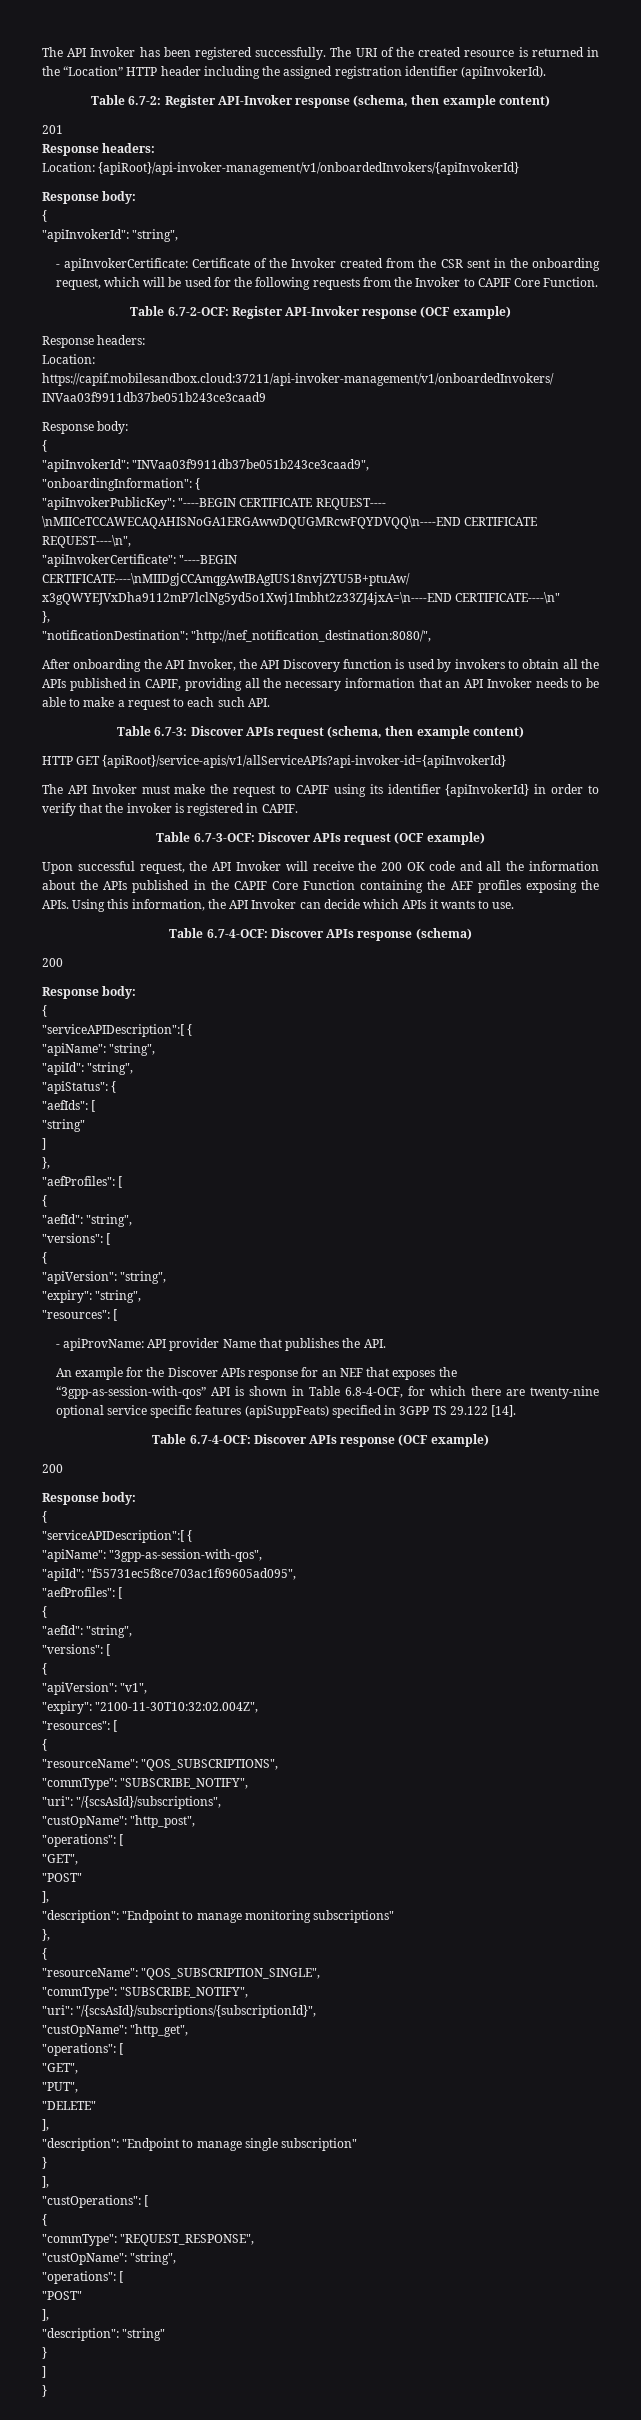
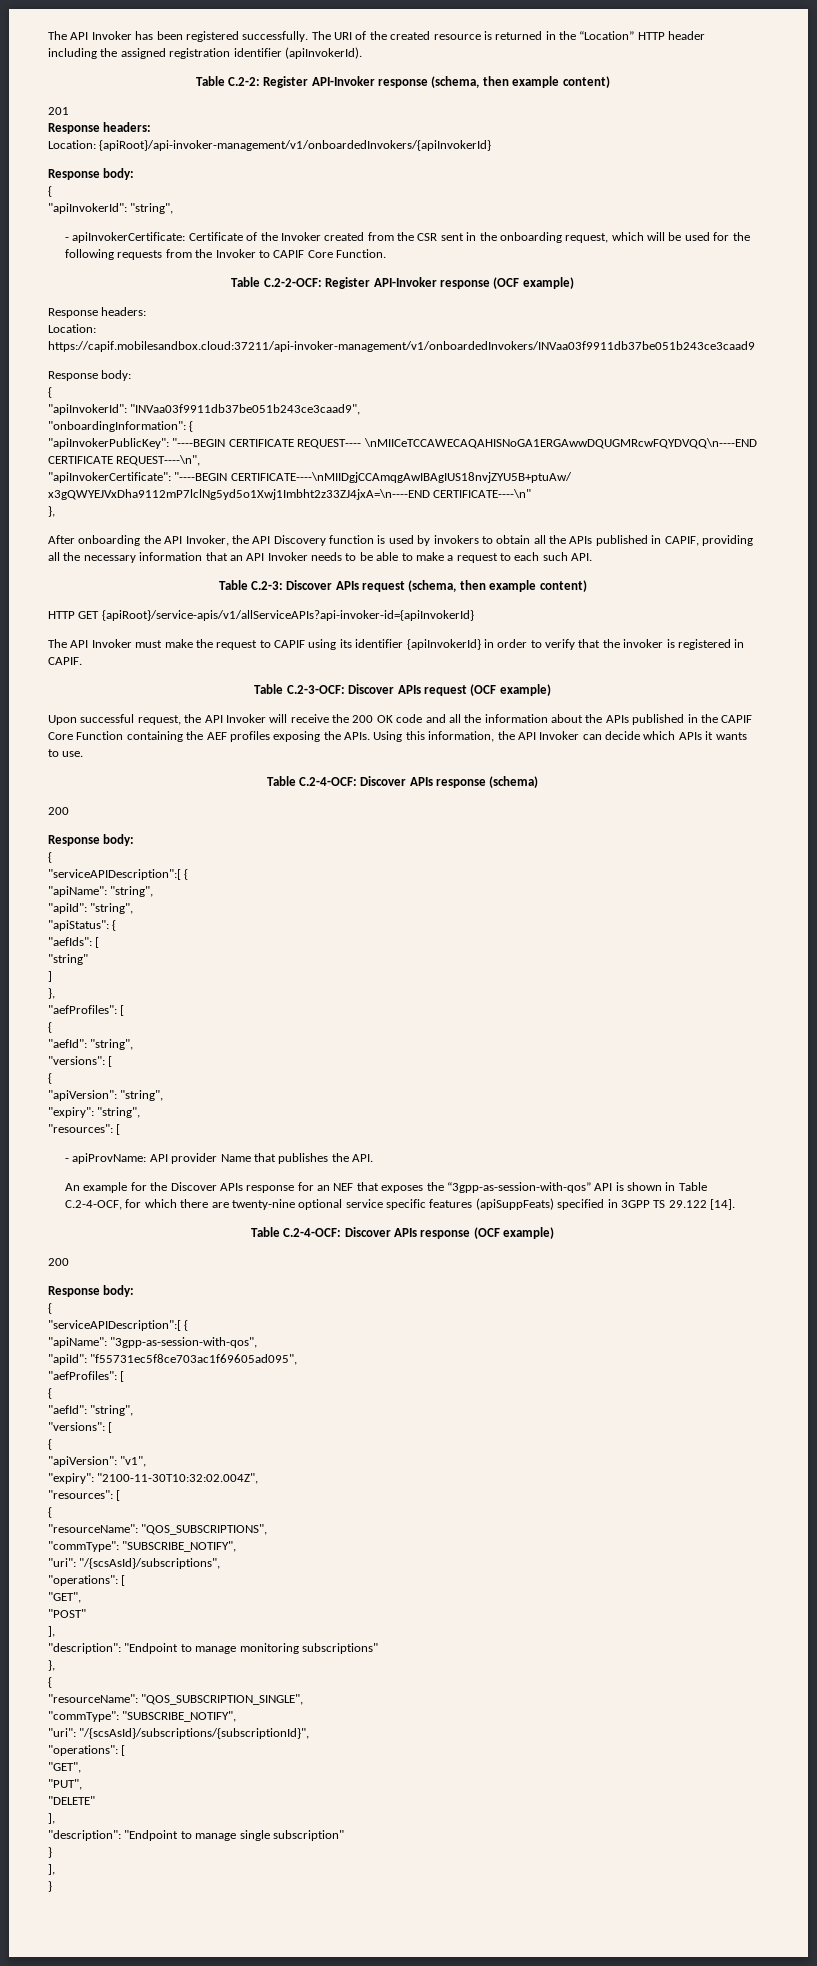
[128,96,162,105] 6.7-2: -> [227,77,260,86] C.2-2:
[167,307,229,316] 6.7-2-OCF: -> [263,278,322,287] C.2-2-OCF:
[42,630,432,643] // "notificationDestination": "http://nef_notification_destination:8080/", -> (55, 511) none
[154,727,188,736] 6.7-3: -> [250,581,283,590] C.2-3:
[193,833,255,842] 6.7-3-OCF: -> [286,685,345,694] C.2-3-OCF:
[206,929,268,938] 6.7-4-OCF: -> [298,777,357,786] C.2-4-OCF:
[344,1387,403,1398] 6.8-4-OCF, -> [65,1200,123,1210] C.2-4-OCF,
[189,1435,251,1444] 6.7-4-OCF: -> [283,1228,342,1237] C.2-4-OCF:
[42,1815,196,1828] // "custOpName": "http_post", -> (221, 1563) none
[42,2024,189,2037] // "custOpName": "http_get", -> (310, 1733) none
[42,2195,149,2208] [42,2214,47,2226] [42,2234,255,2246] [42,2252,177,2265] [42,2271,124,2284] [42,2291,82,2300] [42,2309,49,2321] [42,2328,166,2341] [42,2347,47,2359] [42,2366,46,2378] [42,2385,47,2397] // "custOperations": [ // { // "commType": "REQUEST_RESPONSE", // "custOpName": "string", // "operations": [ // "POST" // ], // "description": "string" // } // ] // } -> [48,1881,52,1892] // }

